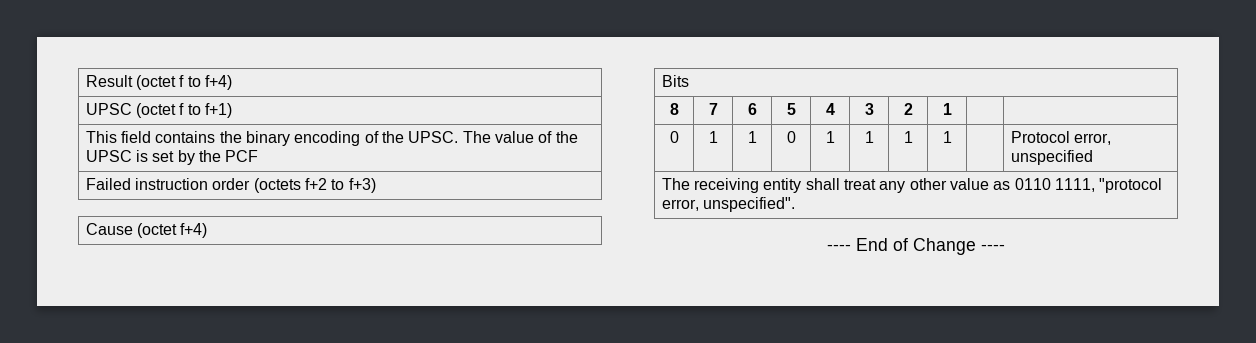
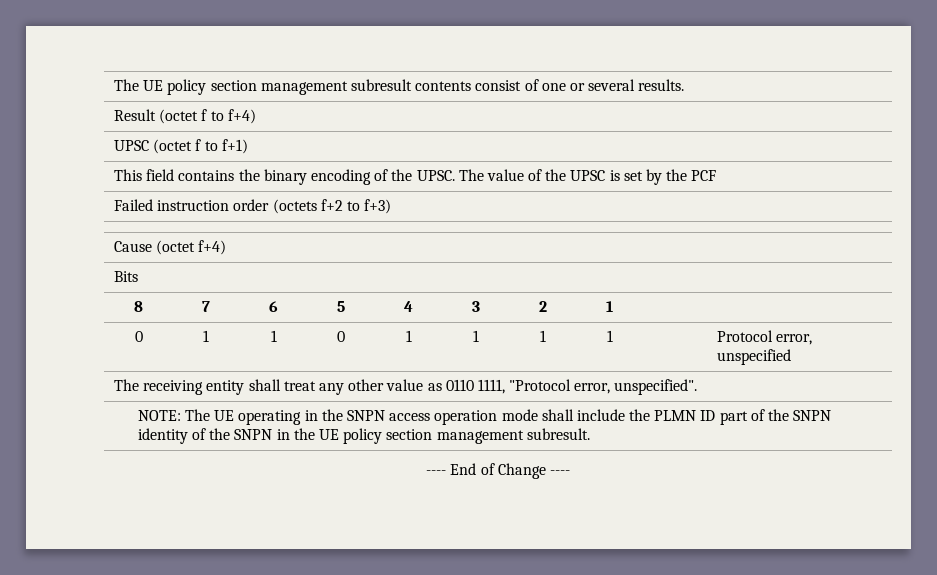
(85, 81) none -> [114,79,685,95] The UE policy section management subresult contents consist of one or several results. //
[1099,178,1163,193] "protocol -> [509,379,572,391] "Protocol
(796, 204) none -> [137,409,832,425] [137,428,590,444] // NOTE: The UE operating in the SNPN access operation mode shall include the PLMN ID part of the SNPN identity of the SNPN in the UE policy section management subresult.

